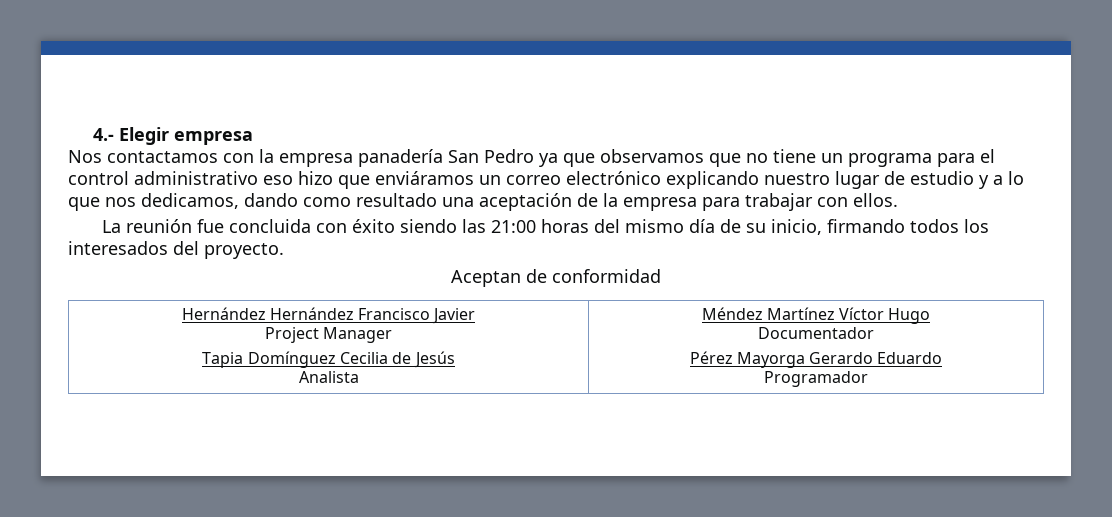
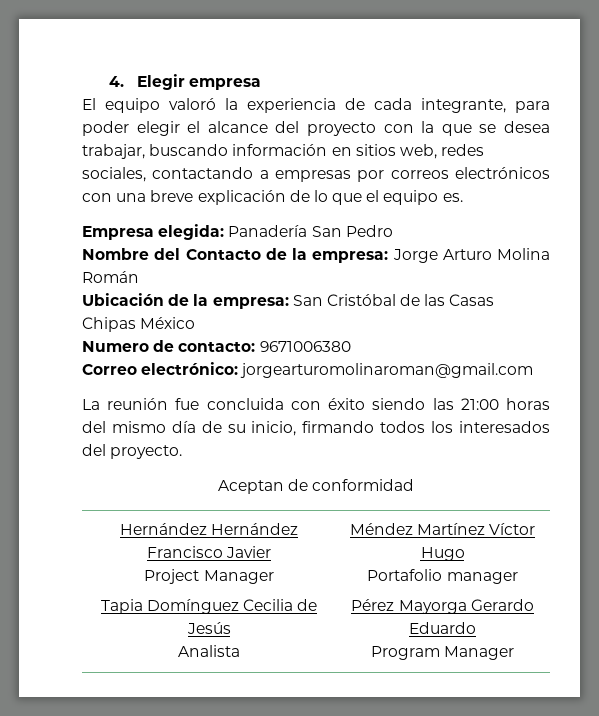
[92,128,114,141] 4.- -> [109,76,125,87] 4.
[68,149,995,167] [68,171,1024,189] [68,193,898,211] Nos contactamos con la empresa panadería San Pedro ya que observamos que no tiene un programa para el control administrativo eso hizo que enviáramos un correo electrónico explicando nuestro lugar de estudio y a lo que nos dedicamos, dando como resultado una aceptación de la empresa para trabajar con ellos. -> [82,98,550,113] [82,121,551,136] [82,144,485,159] [82,167,550,182] [82,190,463,205] [82,224,393,240] [82,248,550,263] [82,271,139,283] [82,293,495,309] [82,317,196,332] [82,340,351,352] [82,362,534,378] El equipo valoró la experiencia de cada integrante, para poder elegir el alcance del proyecto con la que se desea trabajar, buscando información en sitios web, redes sociales, contactando a empresas por correos electrónicos con una breve explicación de lo que el equipo es. // Empresa elegida: Panadería San Pedro // Nombre del Contacto de la empresa: Jorge Arturo Molina Román // Ubicación de la empresa: San Cristóbal de las Casas Chipas México // Numero de contacto: 9671006380 // Correo electrónico: jorgearturomolinaroman@gmail.com
[758,327,874,339] Documentador -> [367,569,518,584] Portafolio manager
[764,371,868,387] Programador -> [370,646,515,660] Program Manager

